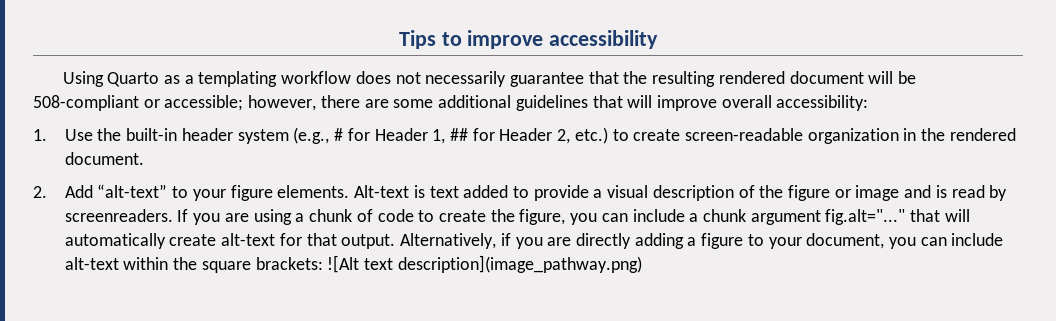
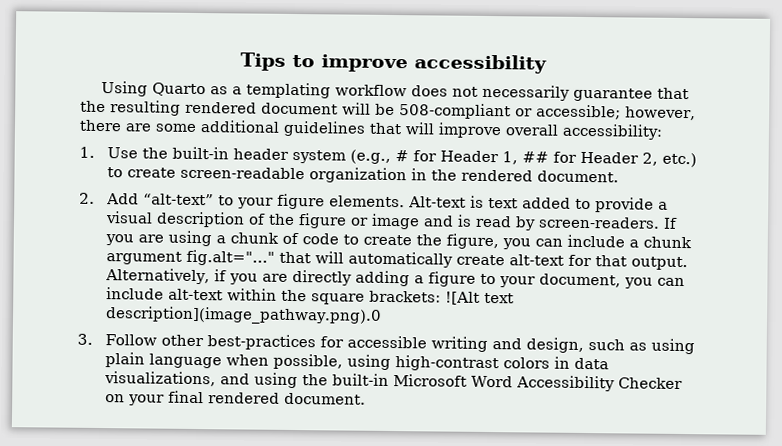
[64,209,173,222] screenreaders. -> [538,216,661,229] screen-readers.
[397,255,642,273] description](image_pathway.png) -> [105,306,383,325] [77,333,696,355] [105,352,610,372] [104,371,684,392] [105,390,367,406] description](image_pathway.png).0 // 3. Follow other best-practices for accessible writing and design, such as using plain language when possible, using high-contrast colors in data visualizations, and using the built-in Microsoft Word Accessibility Checker on your final rendered document.

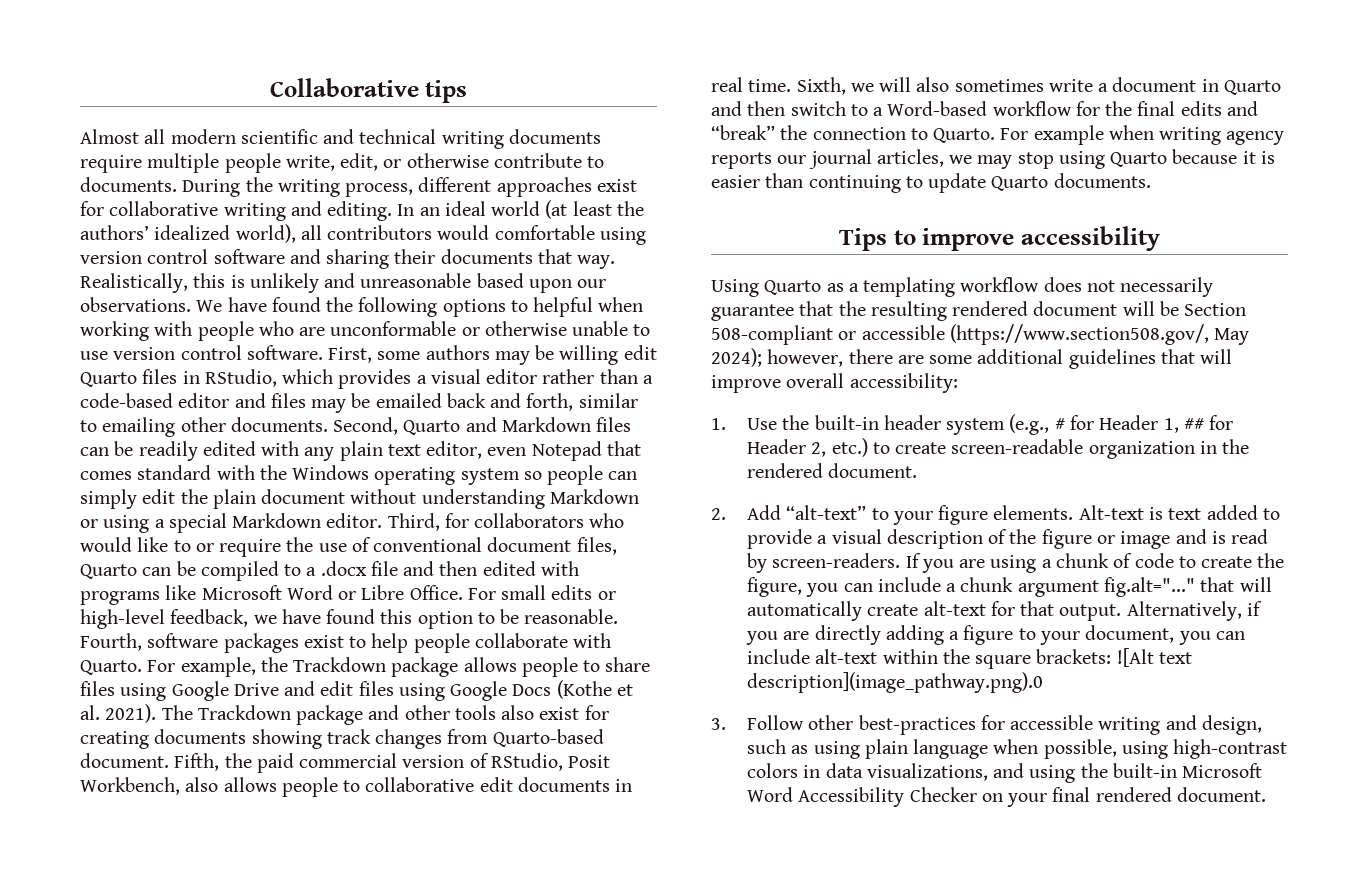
(239, 61) none -> [269,78,468,103] [80,129,601,149] [80,153,605,173] [80,177,637,197] [80,200,644,221] [80,224,646,245] [80,249,616,269] [80,273,607,293] [80,297,644,317] [80,321,651,341] [80,345,657,365] [80,369,653,389] [80,393,638,413] [80,417,632,437] [80,441,641,461] [80,465,638,485] [80,489,639,509] [80,513,625,533] [80,537,617,557] [80,561,579,581] [80,585,616,605] [80,609,619,629] [80,633,612,653] [80,657,651,677] [80,680,633,701] [80,704,609,725] [80,729,604,749] [80,753,611,773] [80,777,633,797] [711,77,1281,95] [711,101,1258,116] [711,125,1285,145] [711,149,1275,169] [711,173,1151,193] Collaborative tips // Almost all modern scientific and technical writing documents require multiple people write, edit, or otherwise contribute to documents. During the writing process, different approaches exist for collaborative writing and editing. In an ideal world (at least the authors’ idealized world), all contributors would comfortable using version control software and sharing their documents that way. Realistically, this is unlikely and unreasonable based upon our observations. We have found the following options to helpful when working with people who are unconformable or otherwise unable to use version control software. First, some authors may be willing edit Quarto files in RStudio, which provides a visual editor rather than a code-based editor and files may be emailed back and forth, similar to emailing other documents. Second, Quarto and Markdown files can be readily edited with any plain text editor, even Notepad that comes standard with the Windows operating system so people can simply edit the plain document without understanding Markdown or using a special Markdown editor. Third, for collaborators who would like to or require the use of conventional document files, Quarto can be compiled to a .docx file and then edited with programs like Microsoft Word or Libre Office. For small edits or high-level feedback, we have found this option to be reasonable. Fourth, software packages exist to help people collaborate with Quarto. For example, the Trackdown package allows people to share files using Google Drive and edit files using Google Docs (Kothe et al. 2021). The Trackdown package and other tools also exist for creating documents showing track changes from Quarto-based document. Fifth, the paid commercial version of RStudio, Posit Workbench, also allows people to collaborative edit documents in real time. Sixth, we will also sometimes write a document in Quarto and then switch to a Word-based workflow for the final edits and “break” the connection to Quarto. For example when writing agency reports our journal articles, we may stop using Quarto because it is easier than continuing to update Quarto documents. //
(395, 109) none -> [1184,303,1247,316] Section
[536,104,621,120] accessible; -> [861,324,1250,345] [711,348,762,367] accessible (https://www.section508.gov/, May 2024);

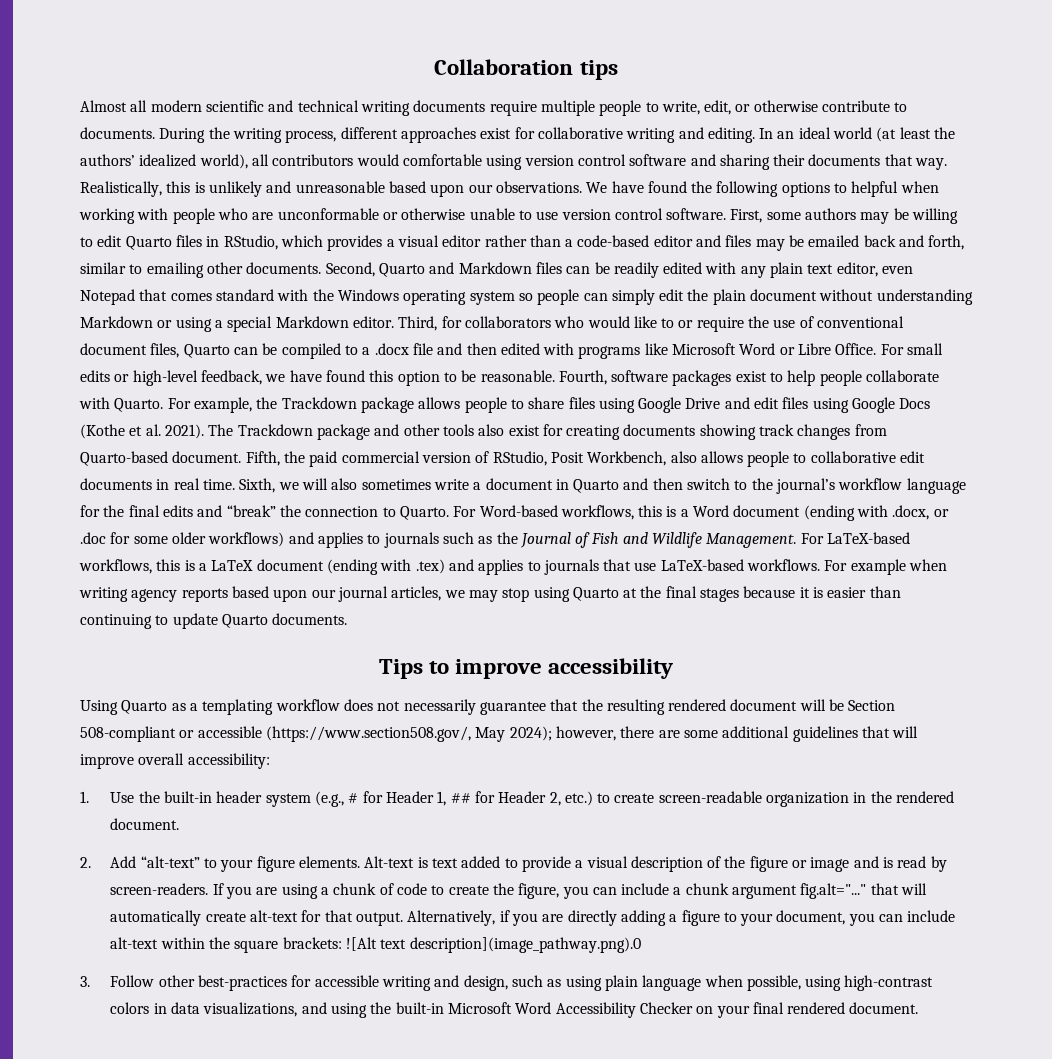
[269,78,419,97] Collaborative -> [434,59,574,75] Collaboration
(281, 163) none -> [645,102,659,112] to
(619, 355) none -> [80,237,93,247] to
[873,101,1072,116] a Word-based workflow -> [751,478,966,494] the journal’s workflow language
(1029, 134) none -> [479,505,949,521] [80,532,911,548] [79,559,848,575] Word-based workflows, this is a Word document (ending with .docx, or .doc for some older workflows) and applies to journals such as the Journal of Fish and Wildlife Management. For LaTeX-based workflows, this is a LaTeX document (ending with .tex) and applies to journals that use LaTeX-based workflows. For
(772, 160) none -> [231,586,308,602] based upon
(1168, 159) none -> [623,586,740,602] at the final stages

